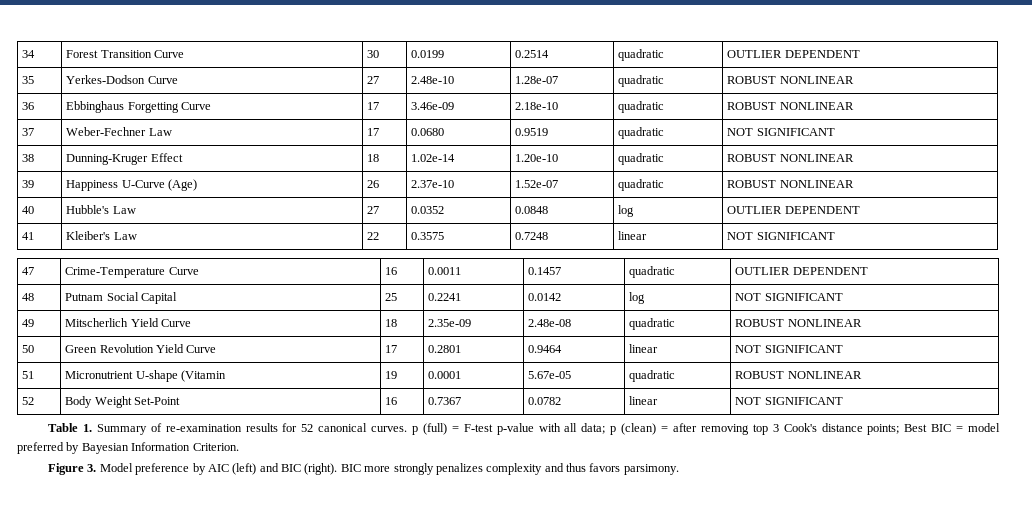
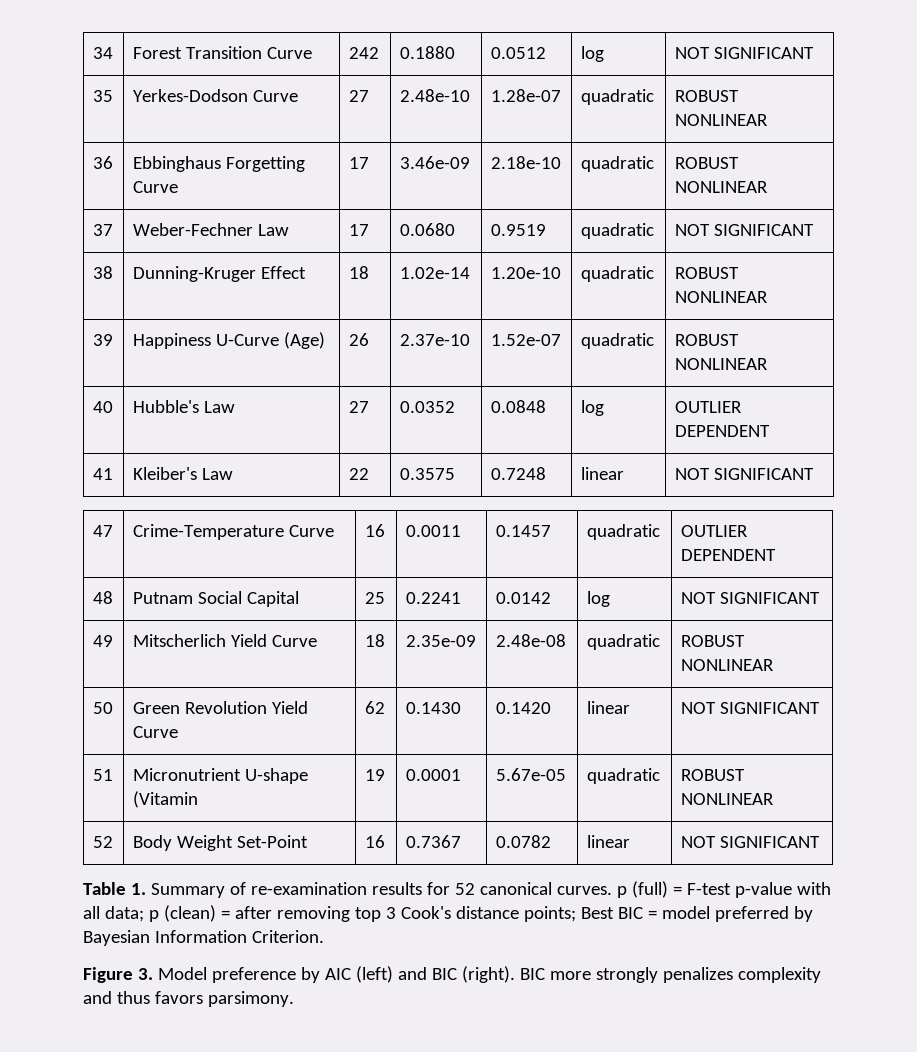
[367,50,380,58] [411,50,445,58] [515,50,550,58] [618,49,665,61] [727,50,860,58] 30 | 0.0199 | 0.2514 | quadratic | OUTLIER DEPENDENT -> [348,47,379,59] [399,46,455,59] [490,47,546,59] [580,46,604,62] [674,47,814,59] 242 | 0.1880 | 0.0512 | log | NOT SIGNIFICANT
[385,345,398,353] [428,345,462,353] [528,345,563,353] 17 | 0.2801 | 0.9464 -> [364,701,385,714] [405,702,461,714] [495,702,551,714] 62 | 0.1430 | 0.1420

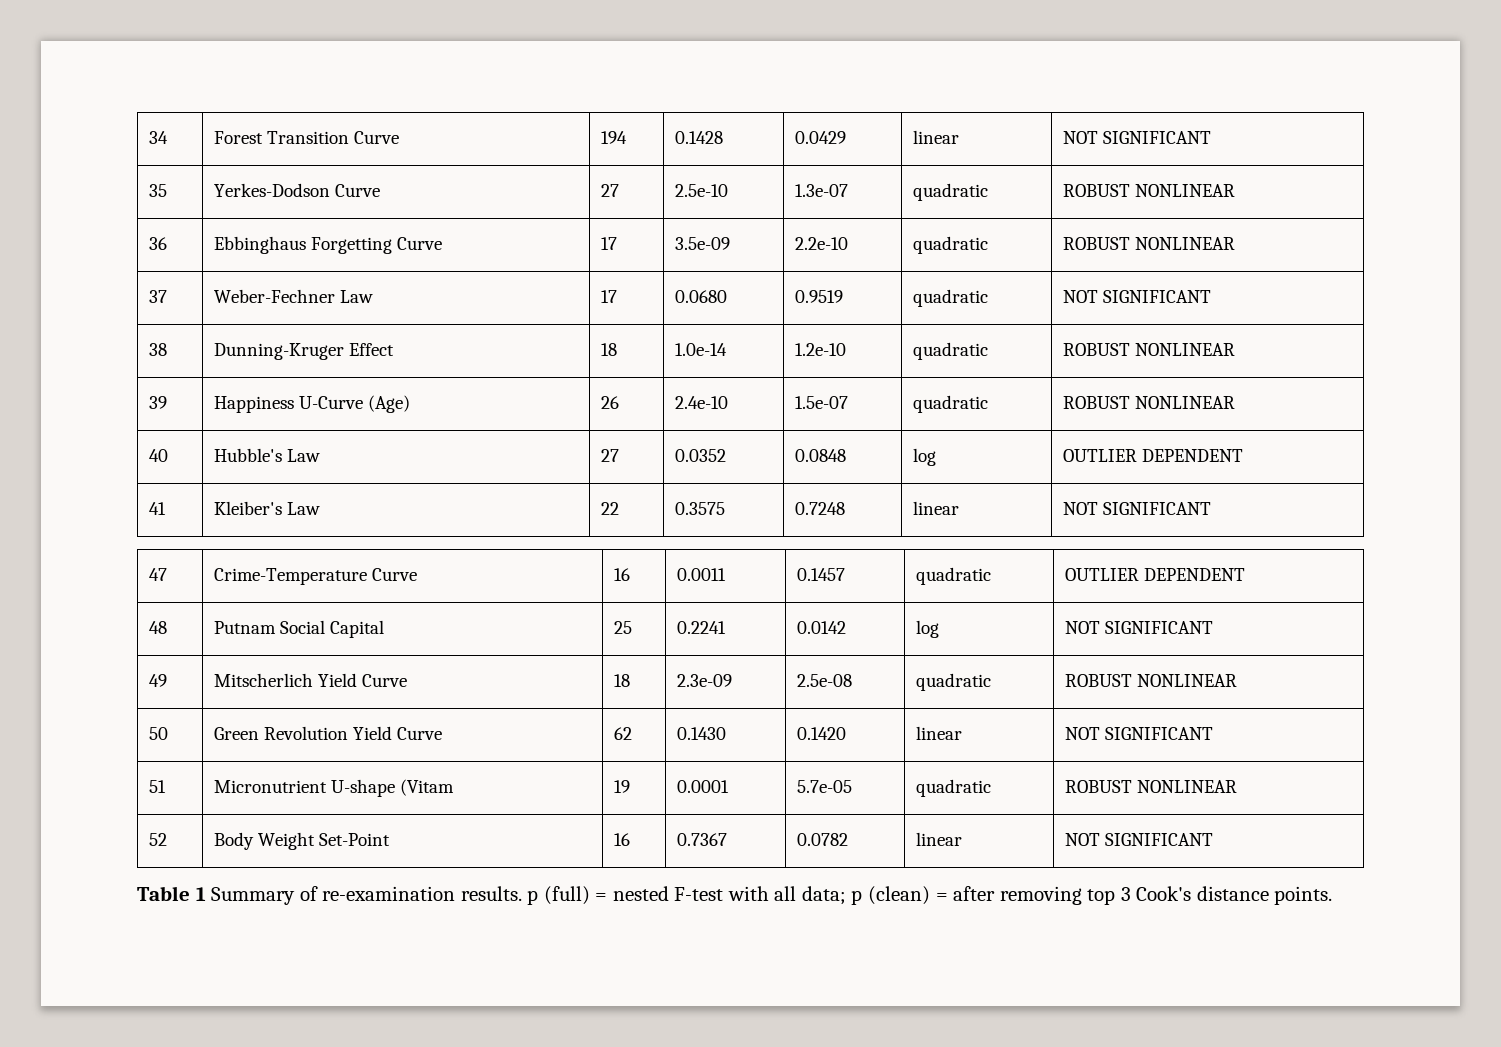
[348,47,379,59] [399,46,455,59] [490,47,546,59] [580,46,604,62] 242 | 0.1880 | 0.0512 | log -> [600,131,627,144] [674,131,723,144] [794,131,846,144] [912,130,959,144] 194 | 0.1428 | 0.0429 | linear
[399,89,470,102] [490,89,561,102] 2.48e-10 | 1.28e-07 -> [674,184,728,197] [794,184,848,197] 2.5e-10 | 1.3e-07
[399,156,470,169] [490,156,561,169] 3.46e-09 | 2.18e-10 -> [674,237,730,250] [794,237,848,250] 3.5e-09 | 2.2e-10
[399,267,470,279] [490,267,561,279] 1.02e-14 | 1.20e-10 -> [674,343,727,356] [794,343,846,356] 1.0e-14 | 1.2e-10
[399,334,470,346] [490,334,561,346] 2.37e-10 | 1.52e-07 -> [674,396,728,409] [794,396,848,409] 2.4e-10 | 1.5e-07
[405,635,476,647] [495,634,566,647] 2.35e-09 | 2.48e-08 -> [676,674,732,687] [796,674,852,687] 2.3e-09 | 2.5e-08
[132,791,198,808] (Vitamin -> [399,779,454,796] (Vitam
[495,768,566,781] 5.67e-05 -> [796,780,852,793] 5.7e-05
[130,883,146,895] 1. -> [195,887,206,901] 1
[371,882,612,895] results for 52 canonical curves. -> [460,886,522,901] results.
[686,882,792,898] F-test p-value -> [612,886,724,901] nested F-test
[523,906,813,922] [83,930,324,946] [83,966,821,983] [83,991,294,1007] points; Best BIC = model preferred by Bayesian Information Criterion. // Figure 3. Model preference by AIC (left) and BIC (right). BIC more strongly penalizes complexity and thus favors parsimony. -> [1274,886,1333,905] points.

